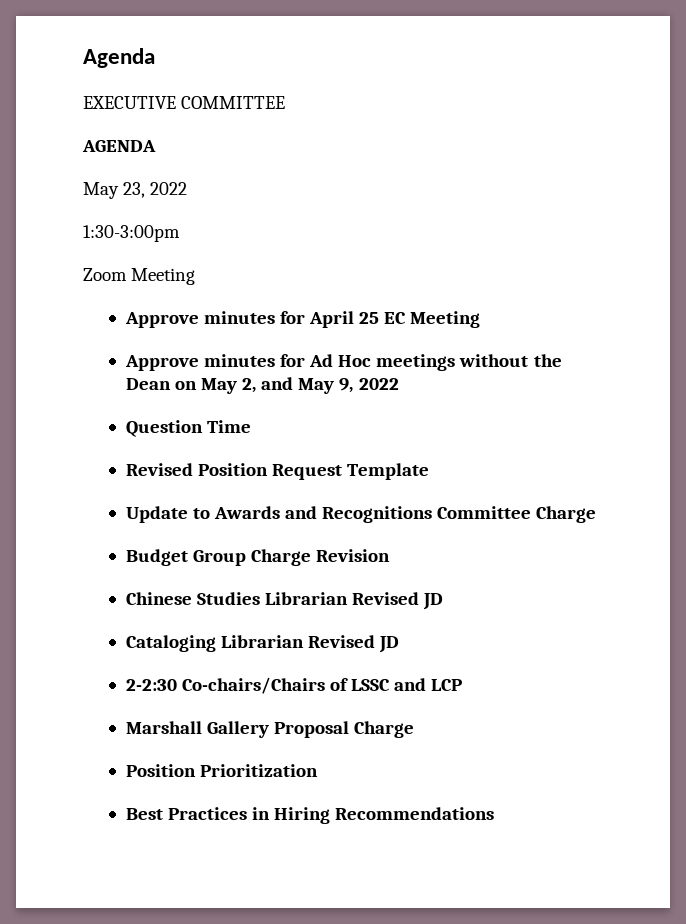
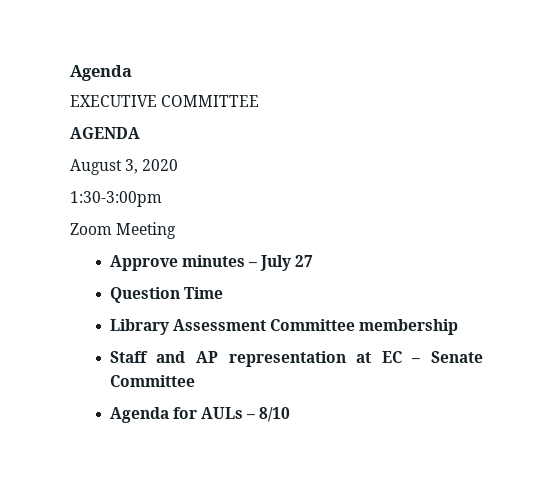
[83,182,188,199] May 23, 2022 -> [70,159,179,175] August 3, 2020
[279,311,481,328] [124,354,562,371] [125,377,399,394] [125,420,251,437] [125,463,430,480] [125,506,597,523] [125,549,391,566] [125,592,444,610] [125,635,400,653] [125,677,463,694] [125,721,415,738] [125,764,318,777] [125,807,495,824] for April 25 EC Meeting // Approve minutes for Ad Hoc meetings without the Dean on May 2, and May 9, 2022 // Question Time // Revised Position Request Template // Update to Awards and Recognitions Committee Charge // Budget Group Charge Revision // Chinese Studies Librarian Revised JD // Cataloging Librarian Revised JD // 2-2:30 Co-chairs/Chairs of LSSC and LCP // Marshall Gallery Proposal Charge // Position Prioritization // Best Practices in Hiring Recommendations -> [248,255,314,271] [109,287,223,303] [109,319,459,335] [109,351,483,367] [109,375,195,387] [109,407,291,423] – July 27 // Question Time // Library Assessment Committee membership // Staff and AP representation at EC – Senate Committee // Agenda for AULs – 8/10

